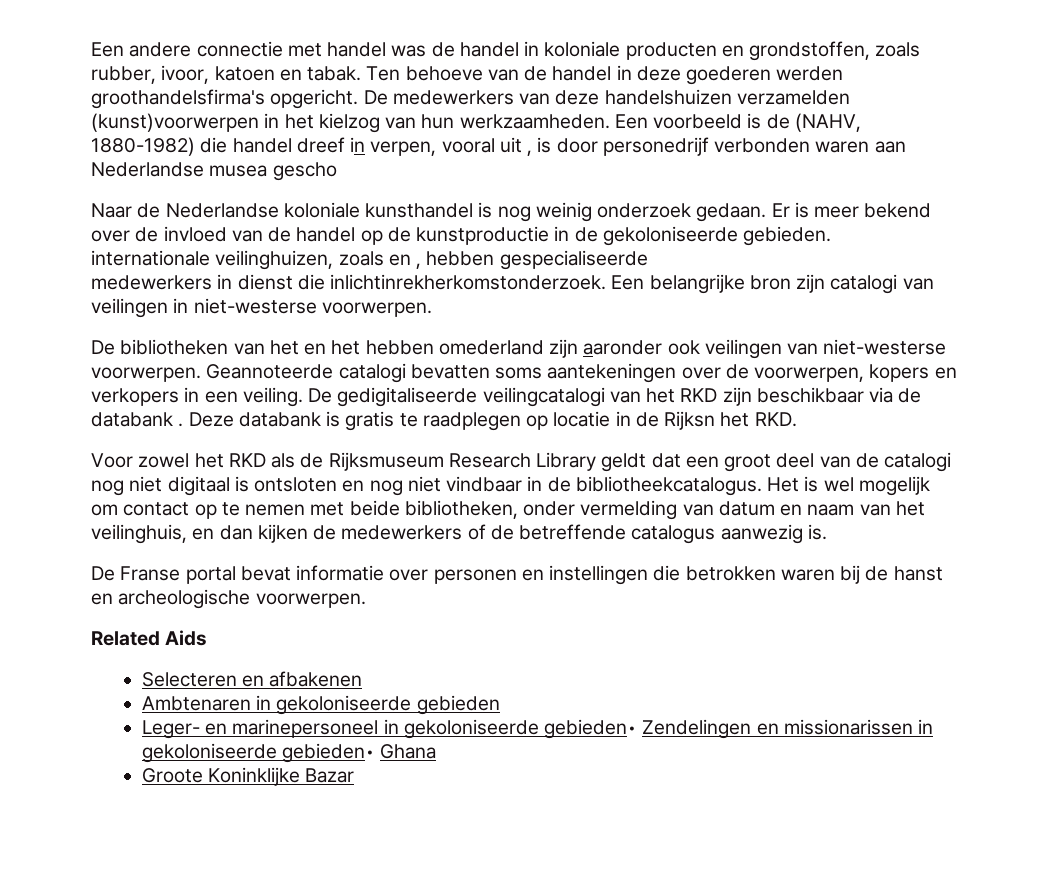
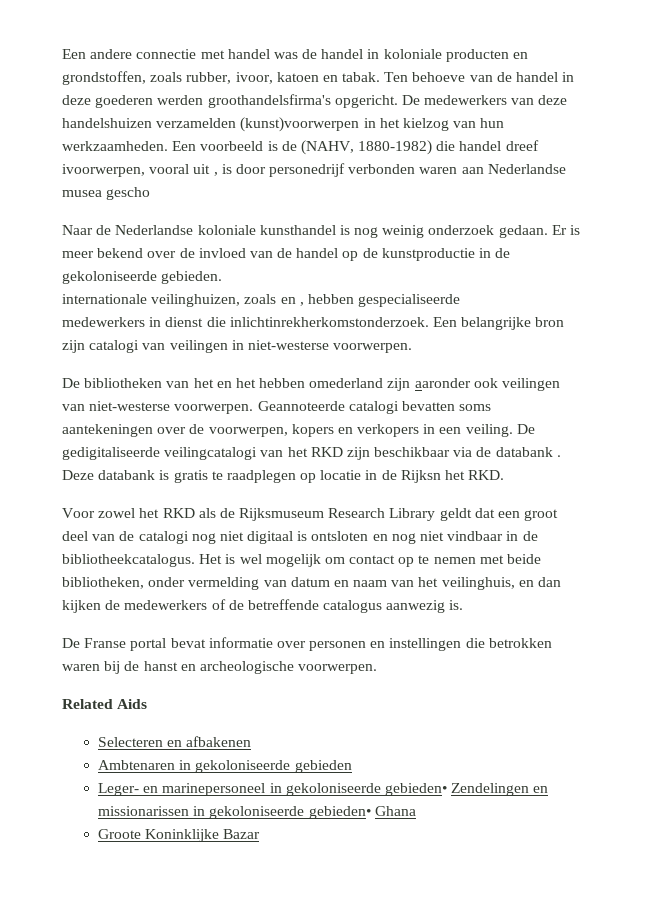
[350,137,437,156] in verpen, -> [62,164,145,177] ivoorwerpen,

